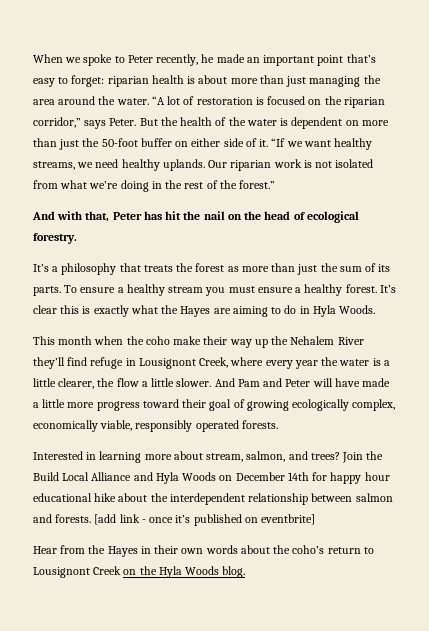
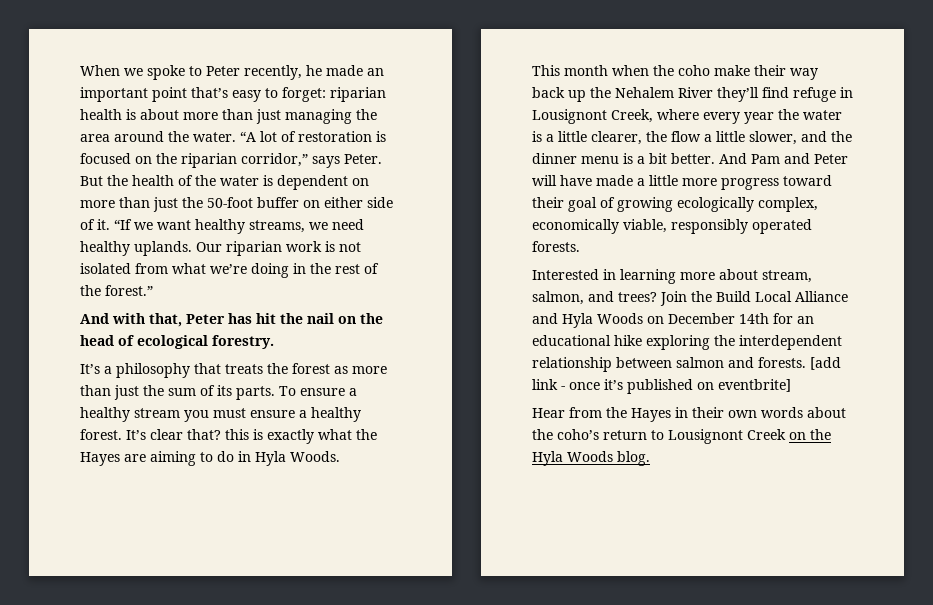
(57, 309) none -> [187,429,221,440] that?
(252, 343) none -> [532,87,565,98] back
[176,378,212,387] slower. -> [749,131,852,145] [532,153,715,164] slower, and the dinner menu is a bit better.
[330,472,390,484] happy hour -> [797,316,814,324] an
[118,493,148,502] about -> [646,335,710,350] exploring

